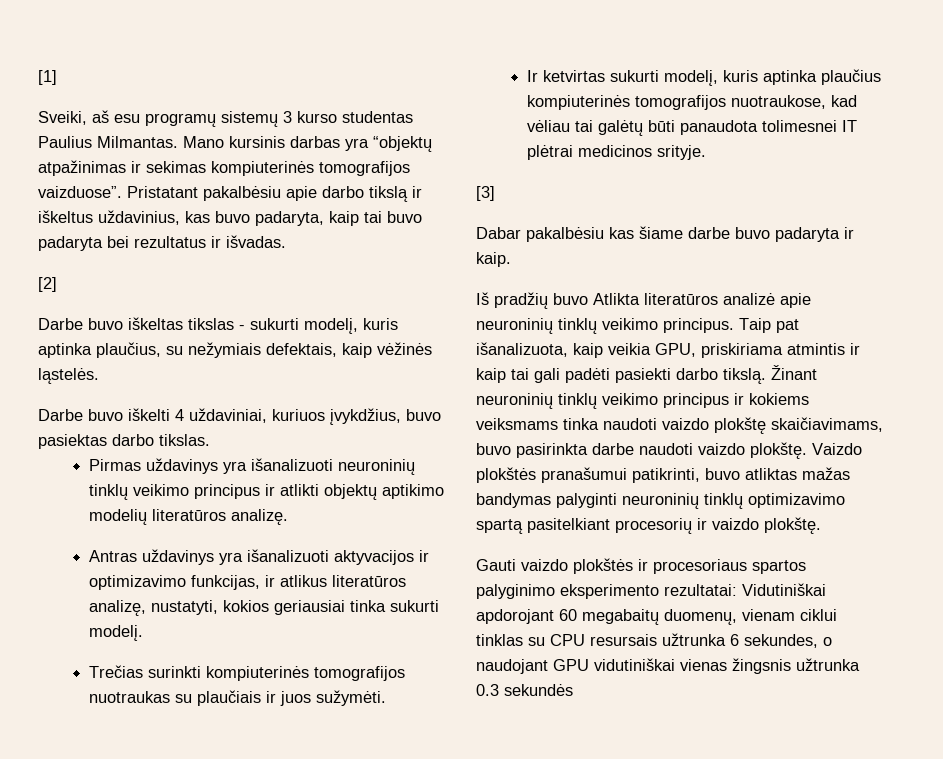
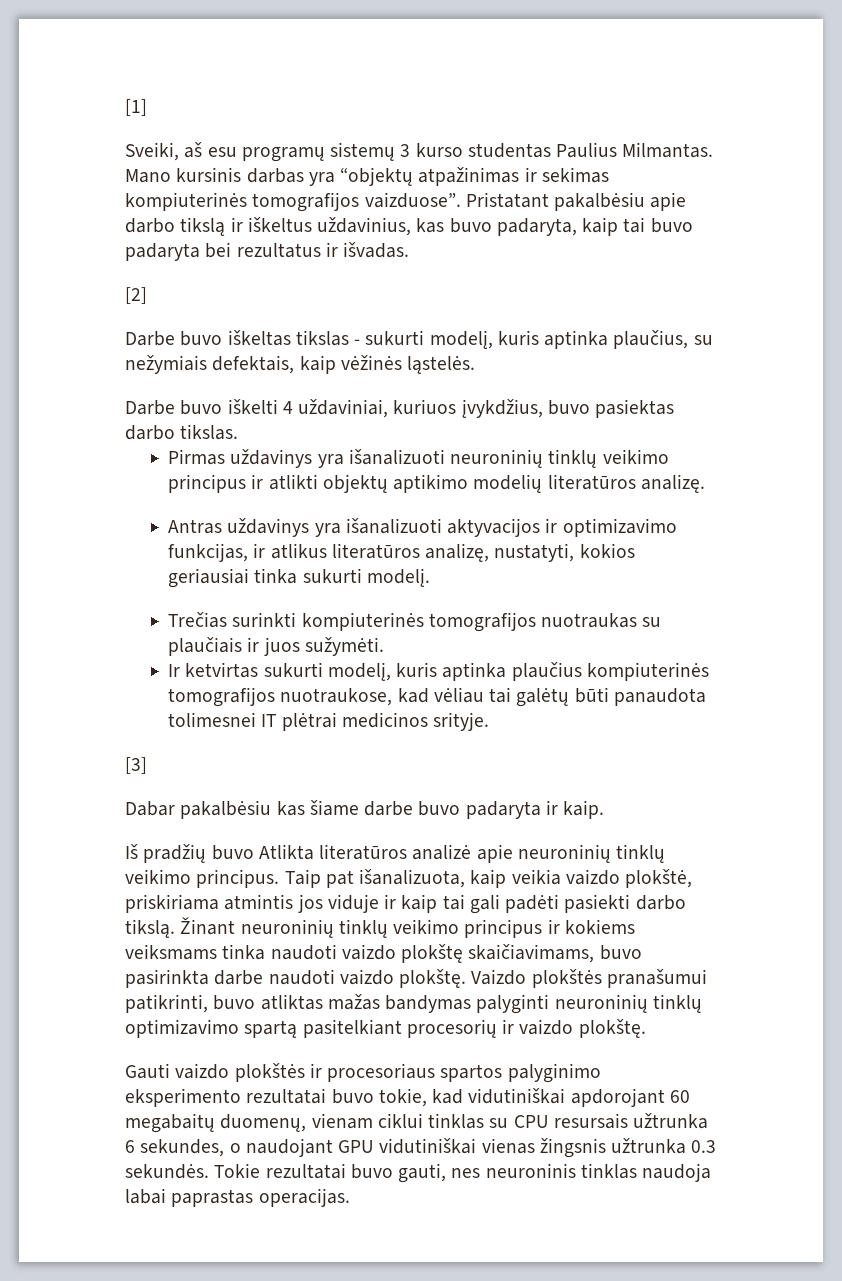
[655,343,845,358] GPU, priskiriama atmintis -> [565,869,693,888] [125,894,379,913] vaizdo plokštė, priskiriama atmintis jos viduje
[664,583,826,596] rezultatai: Vidutiniškai -> [246,1088,566,1107] rezultatai buvo tokie, kad vidutiniškai
[504,684,573,696] sekundės -> [125,1163,712,1183] [125,1188,350,1207] sekundės. Tokie rezultatai buvo gauti, nes neuroninis tinklas naudoja labai paprastas operacijas.

